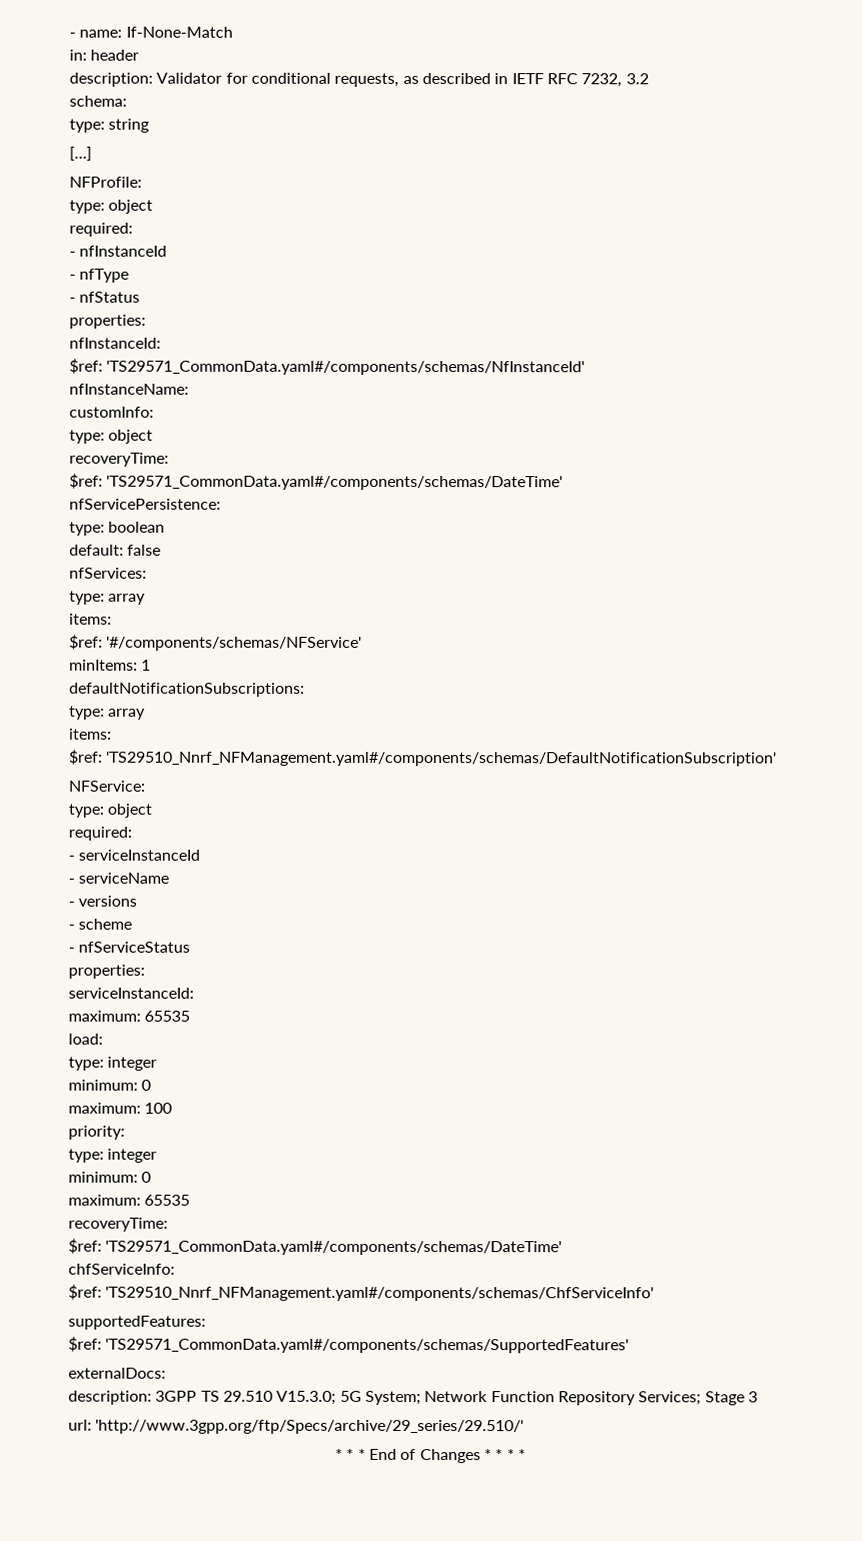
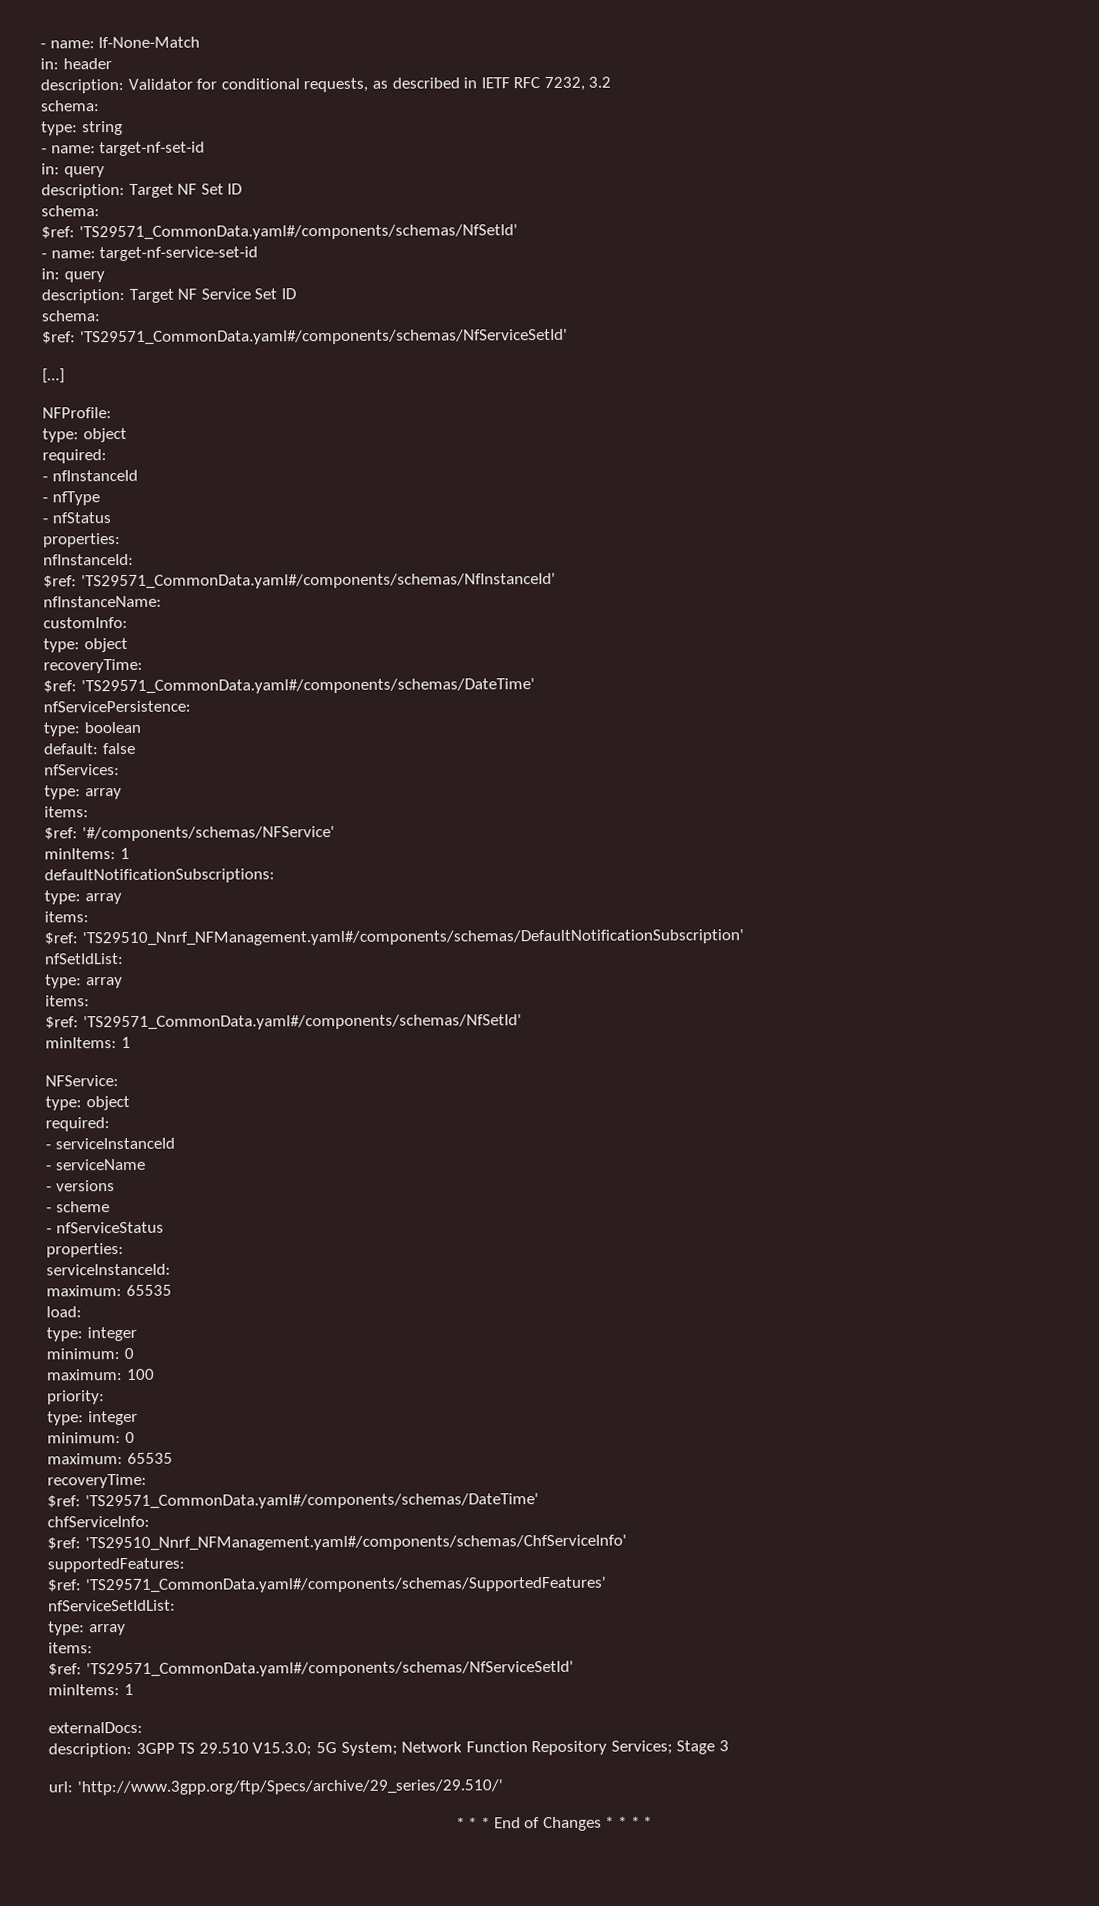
(150, 125) none -> [41,141,206,157] [41,163,105,178] [41,183,243,199] [41,205,100,217] [41,224,518,241] [41,246,259,262] [41,268,105,283] [41,288,296,304] [41,310,101,322] [42,328,568,346] // - name: target-nf-set-id // in: query // description: Target NF Set ID // schema: // $ref: 'TS29571_CommonData.yaml#/components/schemas/NfSetId' // - name: target-nf-service-set-id // in: query // description: Target NF Service Set ID // schema: // $ref: 'TS29571_CommonData.yaml#/components/schemas/NfServiceSetId'
(778, 759) none -> [44,953,124,965] [45,974,123,989] [45,995,90,1007] [45,1014,522,1031] [45,1036,131,1049] // nfSetIdList: // type: array // items: // $ref: 'TS29571_CommonData.yaml#/components/schemas/NfSetId' // minItems: 1
(630, 1346) none -> [48,1599,176,1612] [48,1621,126,1636] [48,1642,93,1654] [48,1660,574,1678] [48,1683,134,1696] // nfServiceSetIdList: // type: array // items: // $ref: 'TS29571_CommonData.yaml#/components/schemas/NfServiceSetId' // minItems: 1

